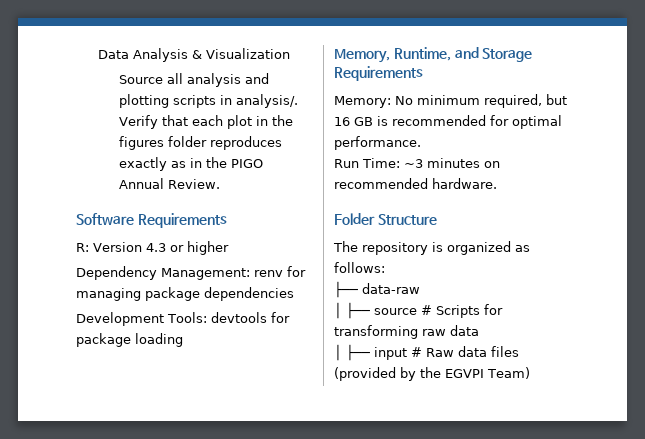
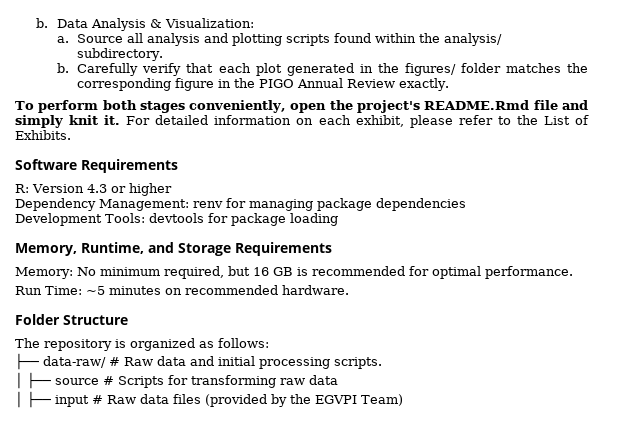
(97, 54) none -> [35,18,48,28] b.
[205,48,290,59] Visualization // -> [164,18,254,28] [56,36,69,43] Visualization: // a.
[220,94,299,108] [119,115,159,129] in analysis/. Verify -> [334,33,503,46] [77,48,164,61] [56,63,182,76] found within the analysis/ subdirectory. // b. Carefully verify
[256,115,294,126] [119,136,283,150] [119,157,264,171] [119,178,221,189] in the figures folder reproduces exactly as in the PIGO Annual Review. -> [286,63,589,76] [77,78,450,91] [15,100,589,113] [15,115,589,128] [15,130,71,140] generated in the figures/ folder matches the corresponding figure in the PIGO Annual Review exactly. // To perform both stages conveniently, open the project's README.Rmd file and simply knit it. For detailed information on each exhibit, please refer to the List of Exhibits.
[404,159,423,168] ~3 -> [86,286,105,295] ~5
[362,283,420,294] data-raw -> [43,356,382,369] data-raw/ # Raw data and initial processing scripts.

